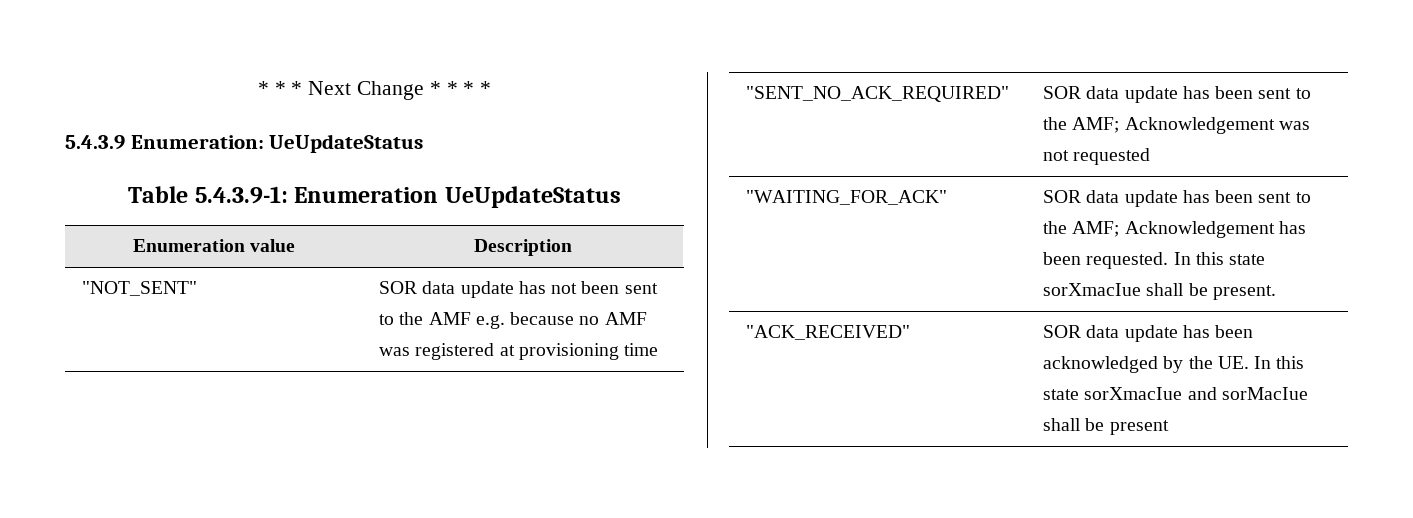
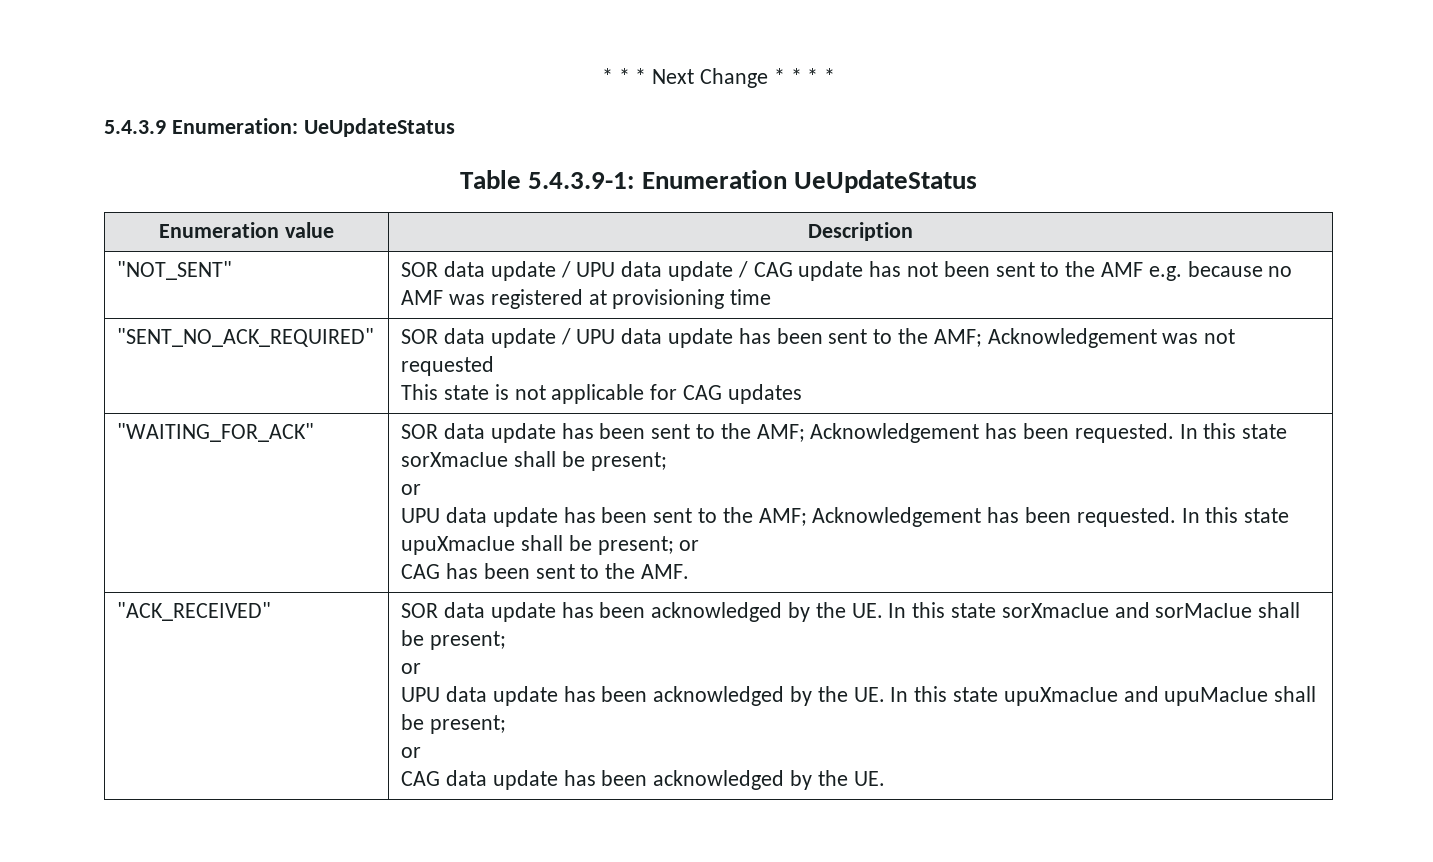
(514, 289) none -> [560,261,864,281] / UPU data update / CAG update
(1178, 94) none -> [560,328,733,348] / UPU data update
(1151, 156) none -> [401,384,802,404] // This state is not applicable for CAG updates
[1212,285,1276,300] present. -> [590,452,667,471] [401,484,422,495] [401,507,1290,527] [401,535,700,555] [401,563,689,579] present; // or // UPU data update has been sent to the AMF; Acknowledgement has been requested. In this state upuXmacIue shall be present; or // CAG has been sent to the AMF.
[1109,420,1169,435] present -> [429,631,506,650] [401,663,422,674] [401,686,1317,706] [401,714,506,734] [401,747,422,758] [401,770,885,790] present; // or // UPU data update has been acknowledged by the UE. In this state upuXmacIue and upuMacIue shall be present; // or // CAG data update has been acknowledged by the UE.

